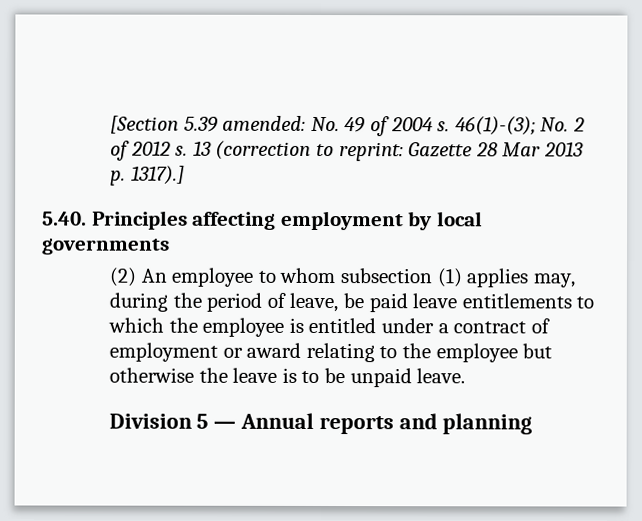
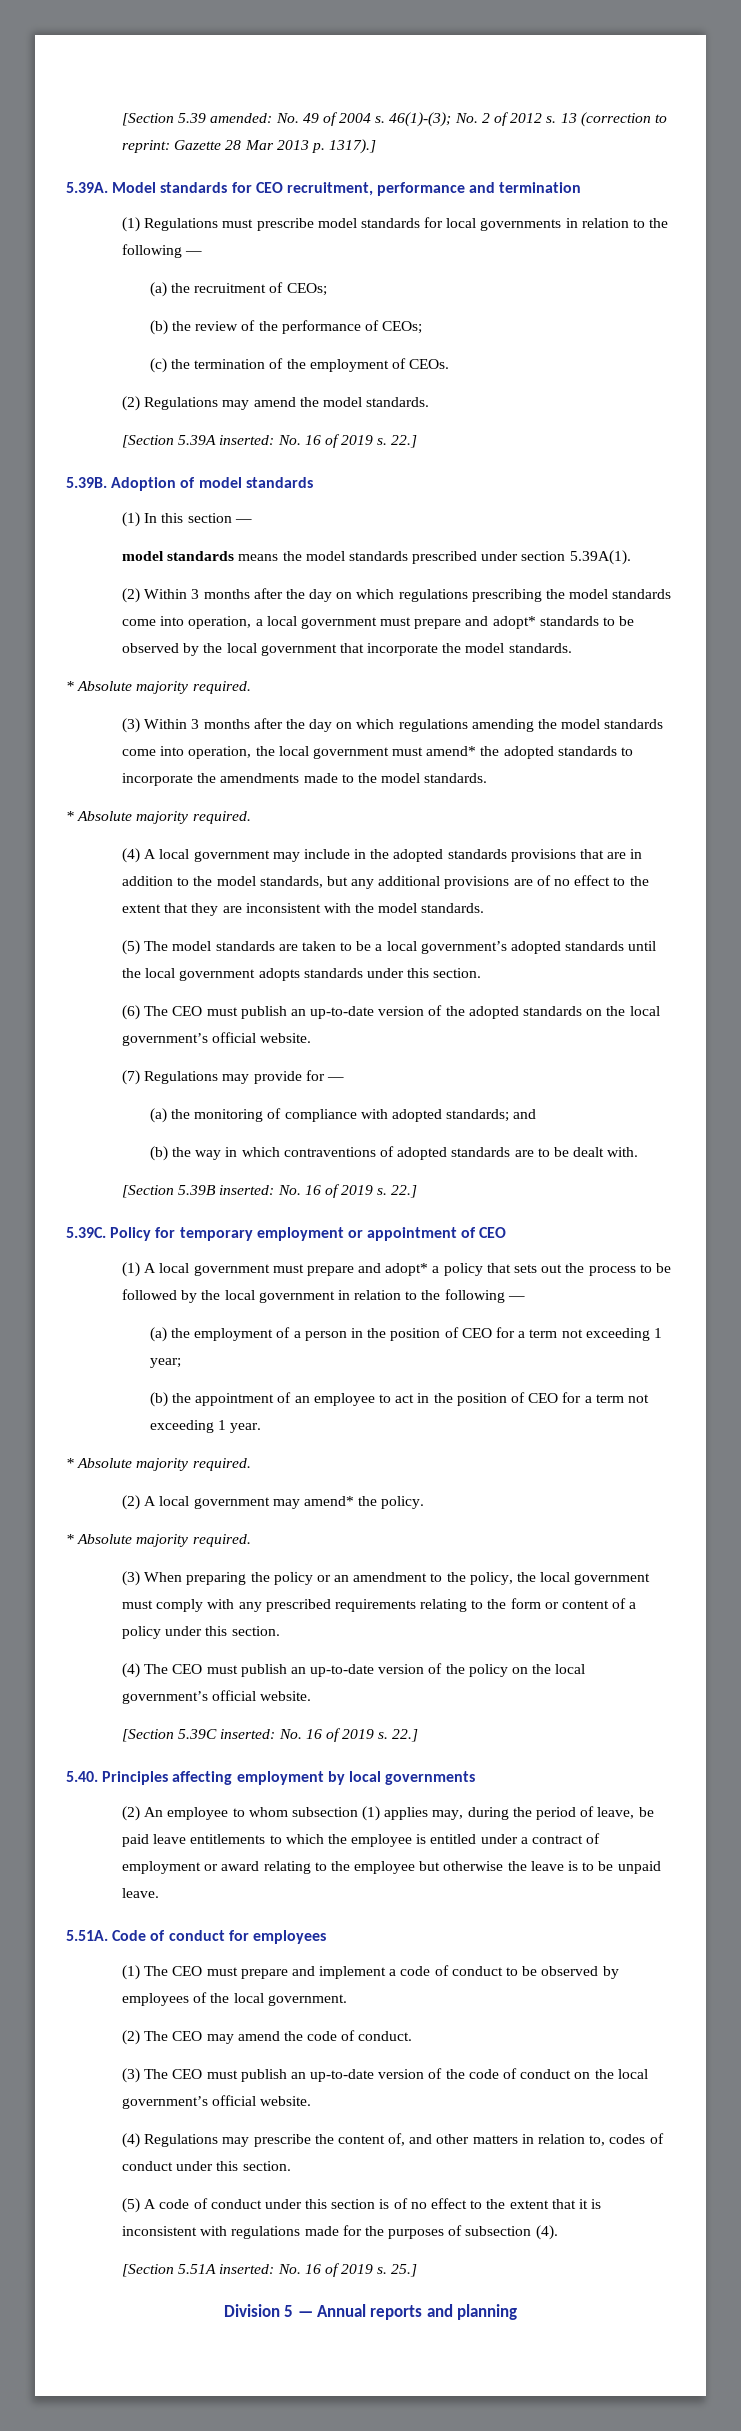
(185, 175) none -> [66,182,582,196] [121,217,669,232] [121,244,203,258] [149,282,327,297] [149,320,423,335] [149,358,450,373] [121,396,430,411] [121,434,418,448] [66,477,313,491] [121,512,252,527] [121,550,631,565] [121,588,672,603] [121,616,635,629] [121,643,572,656] [66,681,251,694] [121,718,664,733] [121,746,633,759] [121,773,488,786] [66,811,251,824] [121,848,643,863] [121,875,649,889] [121,903,485,916] [121,940,657,955] [121,968,482,981] [121,1005,660,1020] [121,1032,312,1046] [121,1070,344,1085] [149,1108,537,1123] [149,1146,639,1161] [121,1184,418,1198] [66,1227,507,1241] [121,1262,671,1277] [121,1289,525,1303] [149,1327,662,1342] [149,1358,181,1368] [149,1392,649,1407] [149,1420,262,1433] [66,1458,251,1471] [121,1495,425,1510] [66,1534,251,1547] [121,1571,651,1586] [121,1598,637,1612] [121,1626,280,1639] [121,1663,586,1678] [121,1690,312,1704] [121,1728,419,1742] // 5.39A. Model standards for CEO recruitment, performance and termination // (1) Regulations must prescribe model standards for local governments in relation to the following — // (a) the recruitment of CEOs; // (b) the review of the performance of CEOs; // (c) the termination of the employment of CEOs. // (2) Regulations may amend the model standards. // [Section 5.39A inserted: No. 16 of 2019 s. 22.] // 5.39B. Adoption of model standards // (1) In this section — // model standards means the model standards prescribed under section 5.39A(1). // (2) Within 3 months after the day on which regulations prescribing the model standards come into operation, a local government must prepare and adopt* standards to be observed by the local government that incorporate the model standards. // * Absolute majority required. // (3) Within 3 months after the day on which regulations amending the model standards come into operation, the local government must amend* the adopted standards to incorporate the amendments made to the model standards. // * Absolute majority required. // (4) A local government may include in the adopted standards provisions that are in addition to the model standards, but any additional provisions are of no effect to the extent that they are inconsistent with the model standards. // (5) The model standards are taken to be a local government’s adopted standards until the local government adopts standards under this section. // (6) The CEO must publish an up-to-date version of the adopted standards on the local government’s official website. // (7) Regulations may provide for — // (a) the monitoring of compliance with adopted standards; and // (b) the way in which contraventions of adopted standards are to be dealt with. // [Section 5.39B inserted: No. 16 of 2019 s. 22.] // 5.39C. Policy for temporary employment or appointment of CEO // (1) A local government must prepare and adopt* a policy that sets out the process to be followed by the local government in relation to the following — // (a) the employment of a person in the position of CEO for a term not exceeding 1 year; // (b) the appointment of an employee to act in the position of CEO for a term not exceeding 1 year. // * Absolute majority required. // (2) A local government may amend* the policy. // * Absolute majority required. // (3) When preparing the policy or an amendment to the policy, the local government must comply with any prescribed requirements relating to the form or content of a policy under this section. // (4) The CEO must publish an up-to-date version of the policy on the local government’s official website. // [Section 5.39C inserted: No. 16 of 2019 s. 22.]
(466, 376) none -> [66,1930,326,1944] [121,1965,619,1980] [121,1992,347,2006] [121,2030,413,2045] [121,2068,648,2083] [121,2095,312,2109] [121,2133,664,2148] [121,2161,291,2171] [121,2198,602,2213] [121,2225,558,2240] [121,2263,418,2277] // 5.51A. Code of conduct for employees // (1) The CEO must prepare and implement a code of conduct to be observed by employees of the local government. // (2) The CEO may amend the code of conduct. // (3) The CEO must publish an up-to-date version of the code of conduct on the local government’s official website. // (4) Regulations may prescribe the content of, and other matters in relation to, codes of conduct under this section. // (5) A code of conduct under this section is of no effect to the extent that it is inconsistent with regulations made for the purposes of subsection (4). // [Section 5.51A inserted: No. 16 of 2019 s. 25.]

